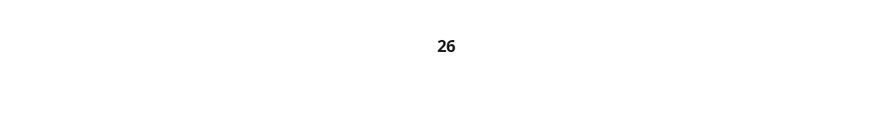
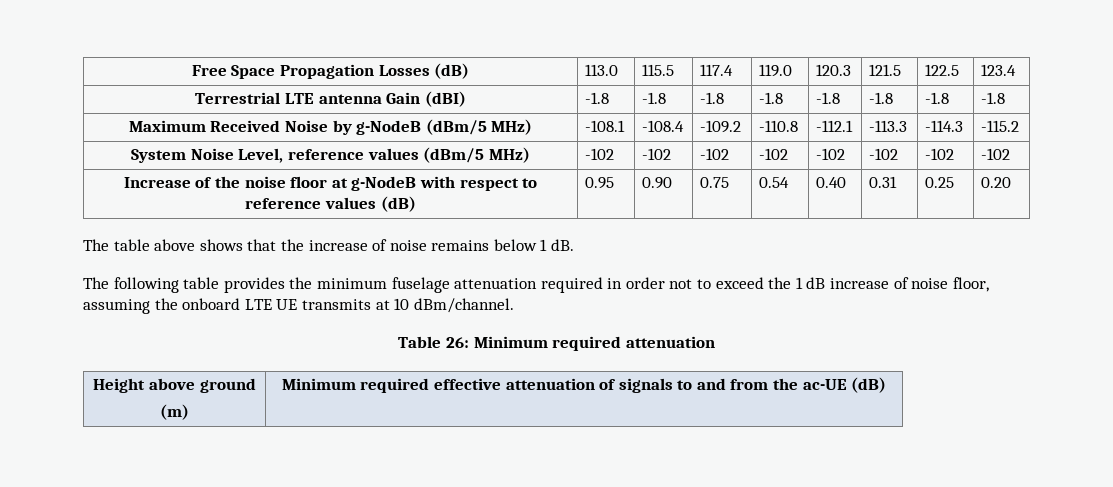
[436,39,456,53] 26 -> [191,63,470,79] [585,64,619,76] [642,64,675,76] [700,64,734,76] [759,64,793,77] [816,64,852,76] [869,64,902,76] [925,64,960,76] [981,64,1017,76] [195,91,466,107] [585,92,610,104] [642,92,667,104] [700,92,725,104] [759,92,784,104] [816,92,841,104] [869,92,894,104] [925,92,950,104] [981,92,1006,104] [128,119,533,135] [585,120,626,132] [642,120,685,132] [700,120,742,133] [759,120,799,132] [816,120,854,132] [869,120,908,132] [925,120,964,132] [981,120,1020,132] [131,147,530,163] [585,148,615,160] [642,148,672,160] [700,148,730,160] [759,148,789,160] [816,148,846,160] [869,148,899,160] [925,148,955,160] [981,148,1011,160] [123,176,538,191] [245,196,416,212] [585,177,615,189] [642,177,673,189] [700,177,730,188] [759,177,790,188] [816,177,847,188] [869,176,898,188] [925,177,955,188] [981,177,1012,188] [83,239,575,251] [83,277,989,293] [83,298,514,314] [398,336,715,351] [93,378,256,393] [160,404,189,420] [281,377,887,393] Free Space Propagation Losses (dB) | 113.0 | 115.5 | 117.4 | 119.0 | 120.3 | 121.5 | 122.5 | 123.4 // Terrestrial LTE antenna Gain (dBI) | -1.8 | -1.8 | -1.8 | -1.8 | -1.8 | -1.8 | -1.8 | -1.8 // Maximum Received Noise by g-NodeB (dBm/5 MHz) | -108.1 | -108.4 | -109.2 | -110.8 | -112.1 | -113.3 | -114.3 | -115.2 // System Noise Level, reference values (dBm/5 MHz) | -102 | -102 | -102 | -102 | -102 | -102 | -102 | -102 // Increase of the noise floor at g-NodeB with respect to reference values (dB) | 0.95 | 0.90 | 0.75 | 0.54 | 0.40 | 0.31 | 0.25 | 0.20 // The table above shows that the increase of noise remains below 1 dB. // The following table provides the minimum fuselage attenuation required in order not to exceed the 1 dB increase of noise floor, assuming the onboard LTE UE transmits at 10 dBm/channel. // Table 26: Minimum required attenuation // Height above ground // (m) | Minimum required effective attenuation of signals to and from the ac-UE (dB)

